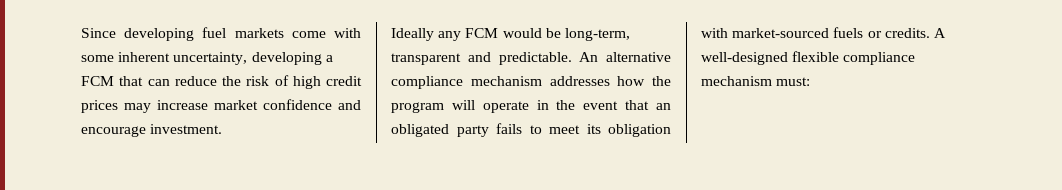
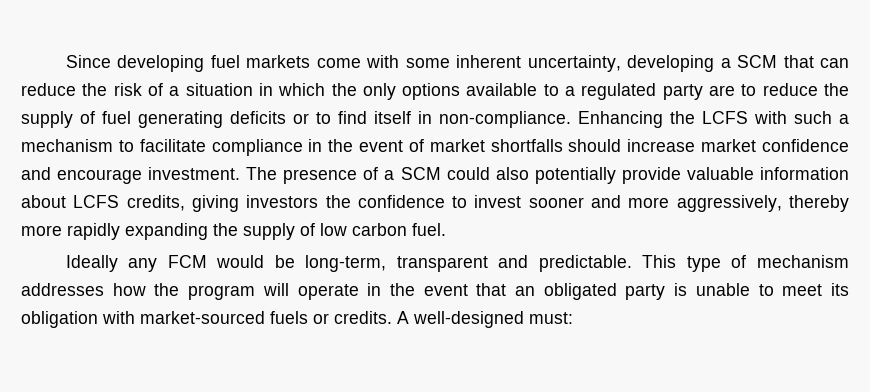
[81,76,114,86] FCM -> [737,55,778,68] SCM
[292,76,362,89] [81,100,151,113] high credit prices may -> [169,83,849,100] [21,111,849,128] [21,139,622,156] a situation in which the only options available to a regulated party are to reduce the supply of fuel generating deficits or to find itself in non-compliance. Enhancing the LCFS with such a mechanism to facilitate compliance in the event of market shortfalls should
(223, 129) none -> [246,167,850,184] [21,195,849,212] [21,223,446,240] The presence of a SCM could also potentially provide valuable information about LCFS credits, giving investors the confidence to invest sooner and more aggressively, thereby more rapidly expanding the supply of low carbon fuel.
[579,52,671,62] [391,76,463,89] An alternative compliance -> [642,255,747,272] This type of
[496,123,522,134] fails -> [674,283,750,296] is unable
[792,51,916,65] [701,76,772,86] flexible compliance mechanism -> (524, 319) none

